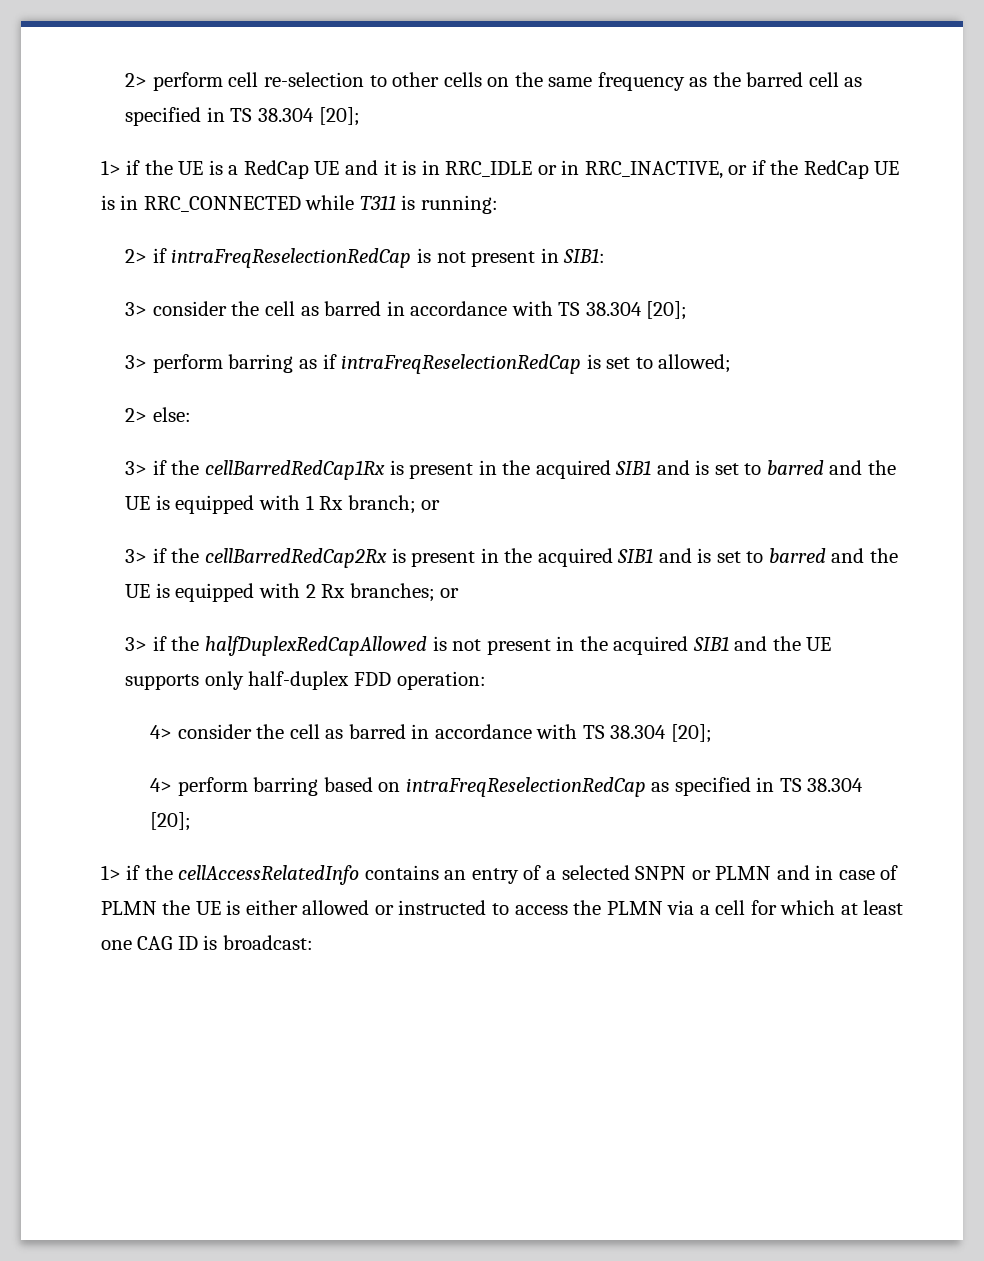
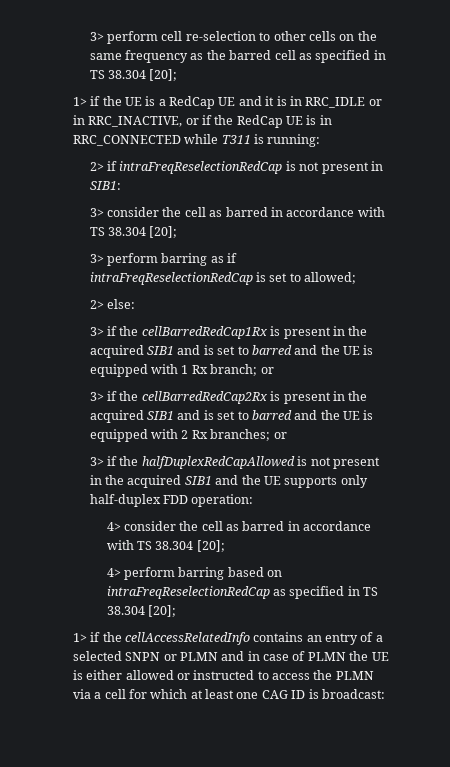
[125,73,148,87] 2> -> [89,32,104,41] 3>

